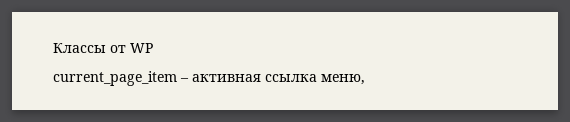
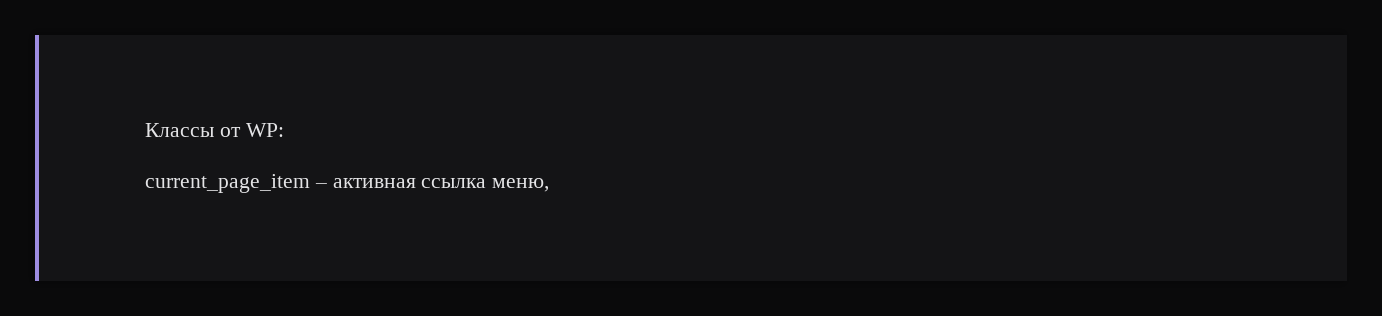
[130,43,153,53] WP -> [245,123,284,137] WP:

